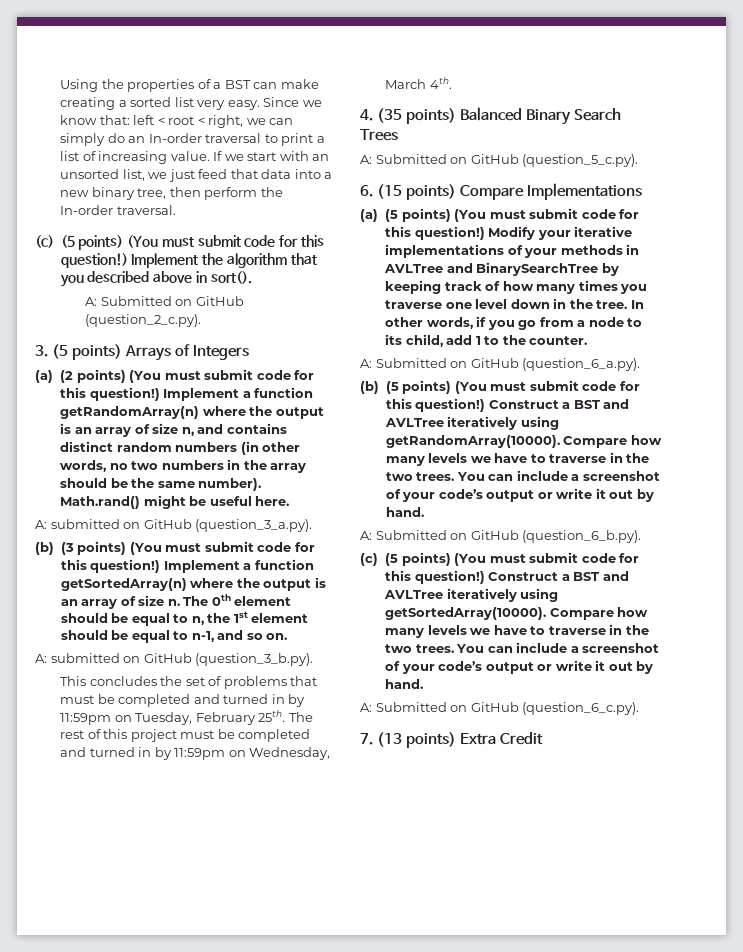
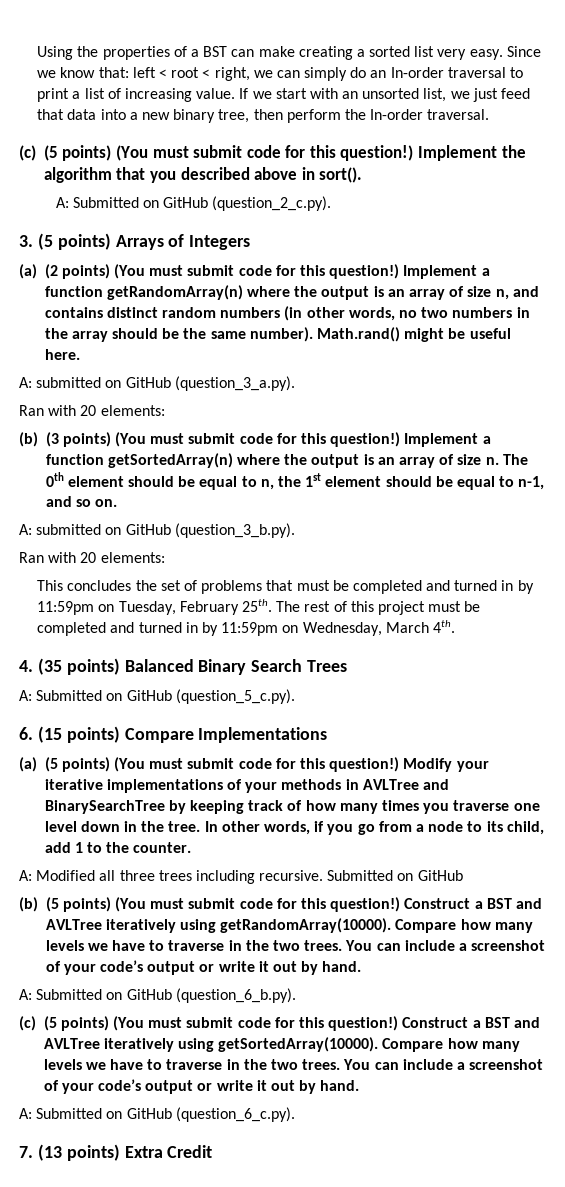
(313, 525) none -> [19,405,165,416] // Ran with 20 elements:
(314, 659) none -> [19,552,165,563] // Ran with 20 elements:
[375,358,641,371] Submitted on GitHub (question_6_a.py). -> [36,870,463,884] Modified all three trees including recursive. Submitted on GitHub

